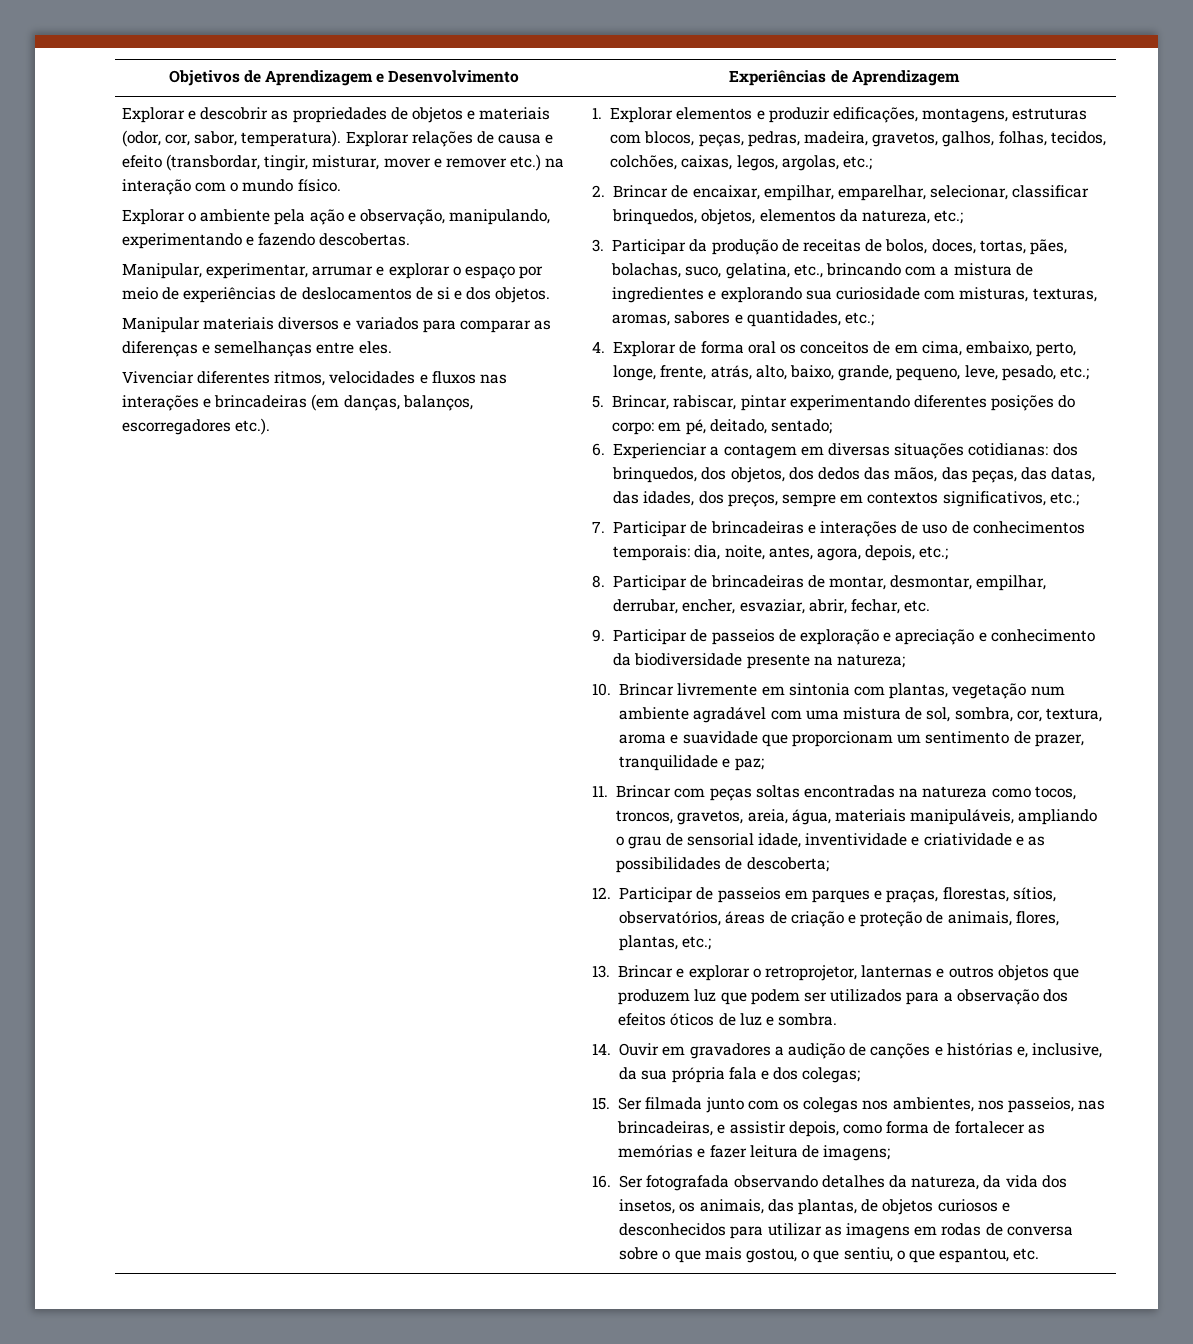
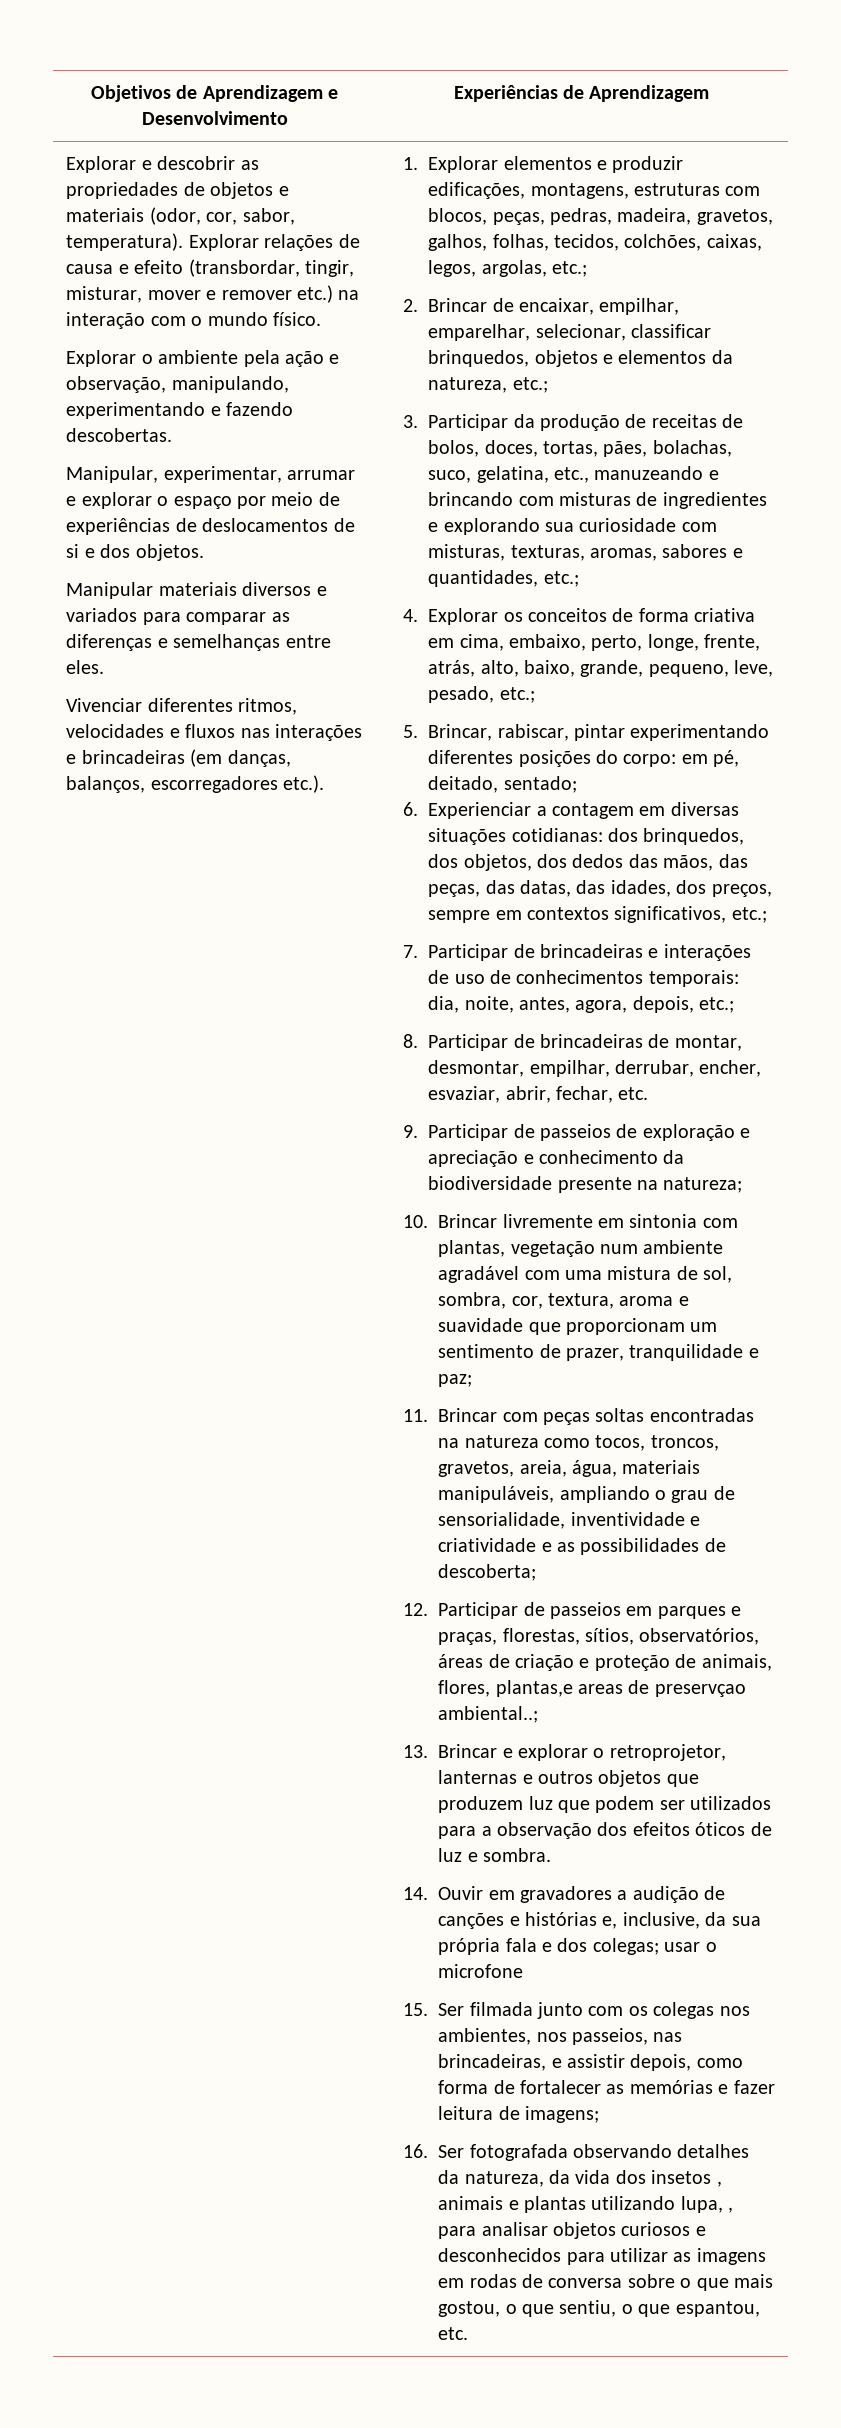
[701,209,756,225] objetos, -> [534,350,613,367] objetos e
[825,263,1012,276] brincando com a mistura -> [594,466,719,480] [428,492,631,506] manuzeando e brincando com misturas
[679,341,776,354] de forma oral -> (499, 616) none
(891, 347) none -> [638,608,756,622] forma criativa
[686,833,801,848] sensorial idade, -> [438,1512,566,1529] sensorialidade,
[619,935,712,951] plantas, etc.; -> [495,1680,746,1697] [438,1706,539,1723] plantas,e areas de preservçao ambiental..;
(861, 1075) none -> [664,1942,717,1952] [438,1964,524,1978] usar o microfone
[619,1199,879,1215] insetos, os animais, das plantas, de -> [651,2170,722,2187] [438,2196,734,2213] [438,2222,548,2239] insetos , animais e plantas utilizando lupa, , para analisar

